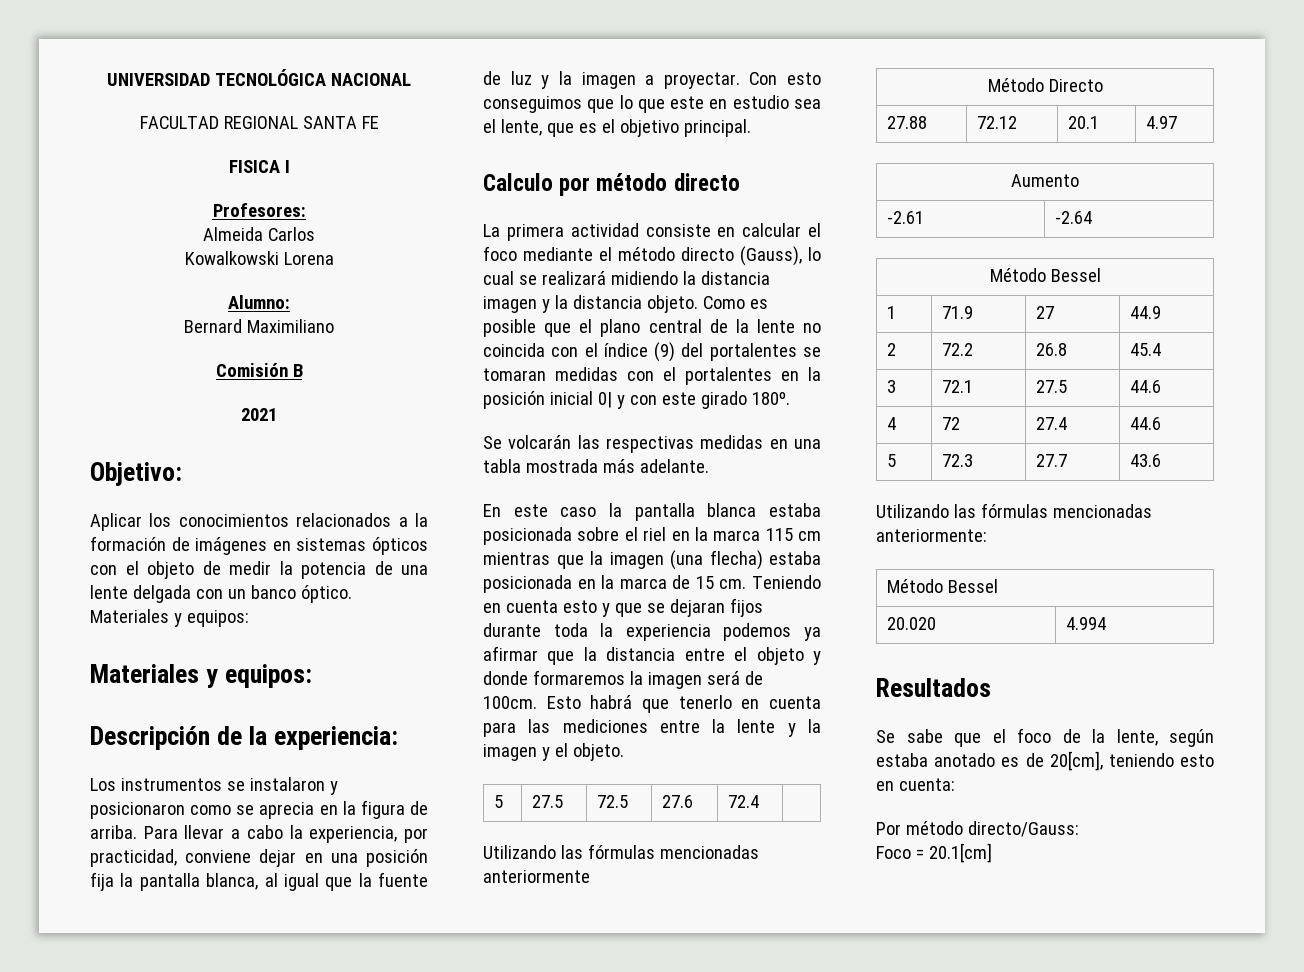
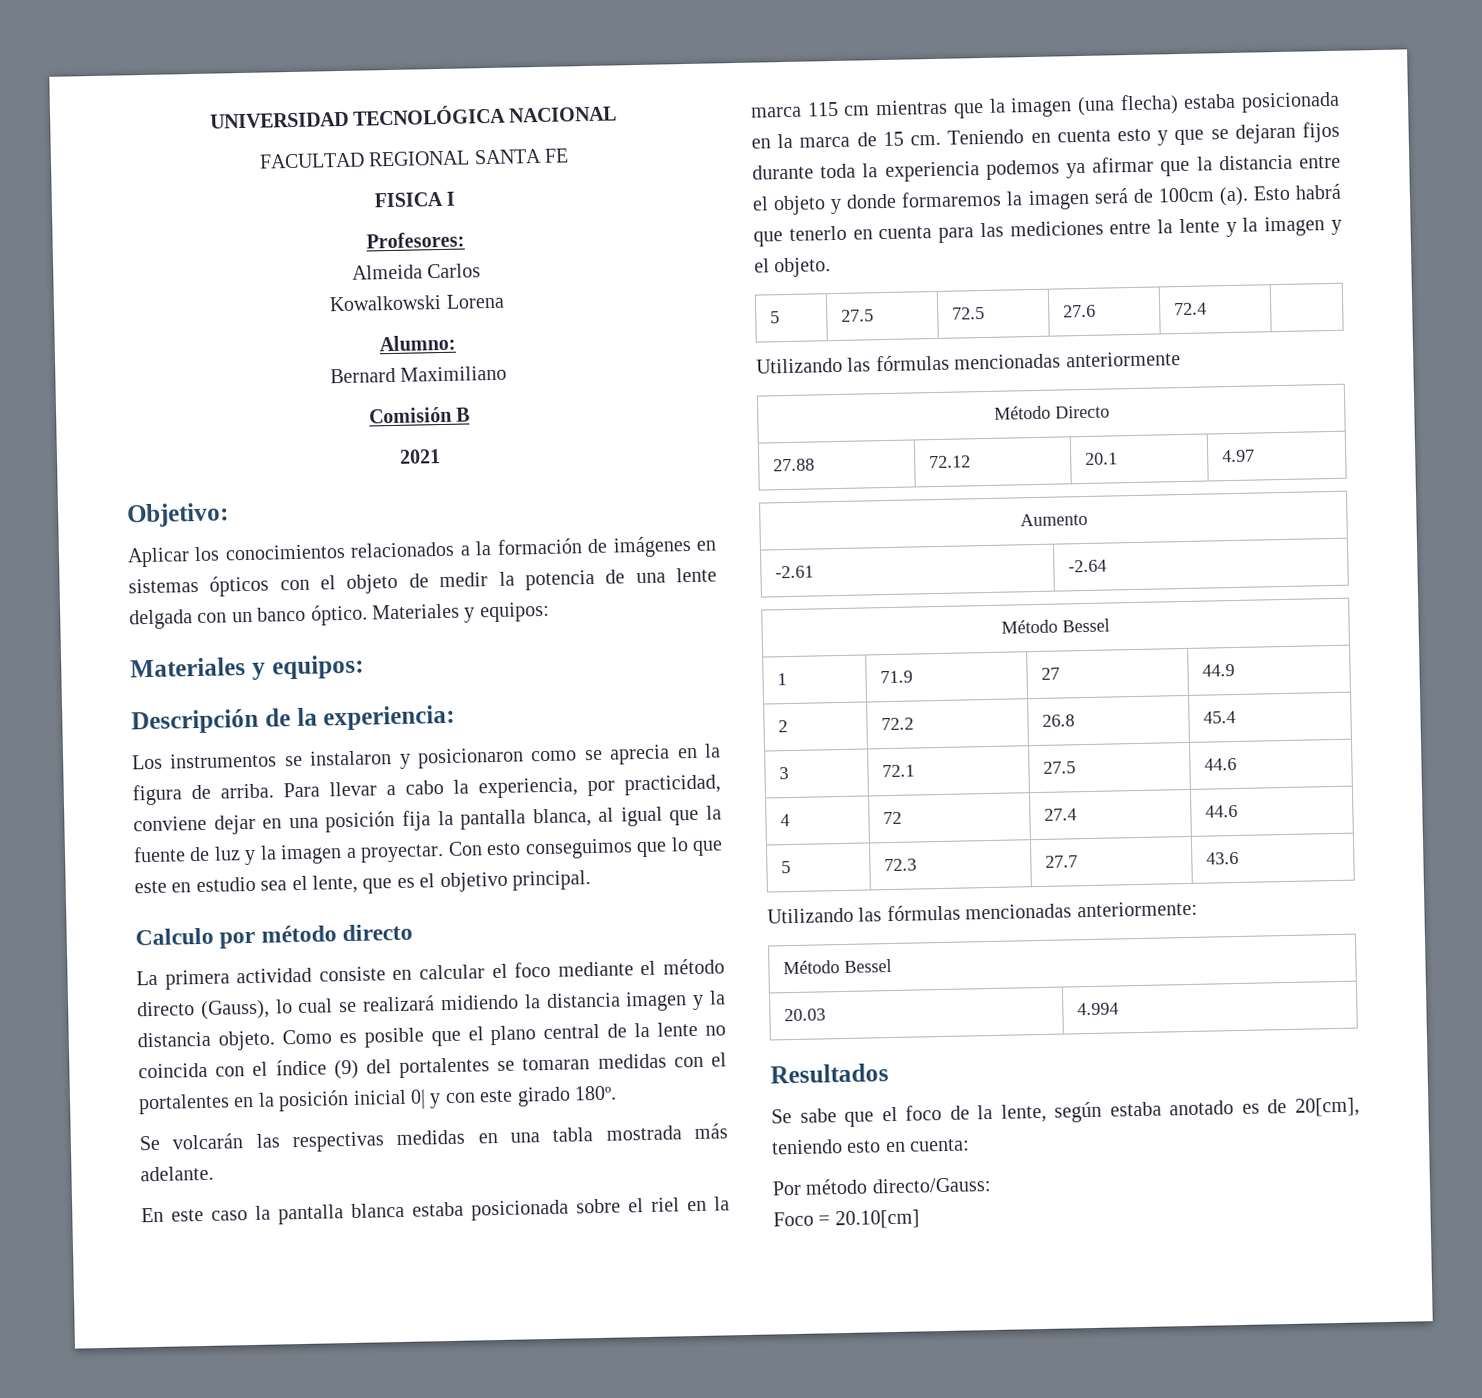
[483,696,537,709] 100cm. -> [1157,186,1249,207] 100cm (a).
[887,617,937,630] 20.020 -> [784,1008,827,1022] 20.03
[928,843,992,863] 20.1[cm] -> [834,1209,920,1230] 20.10[cm]

